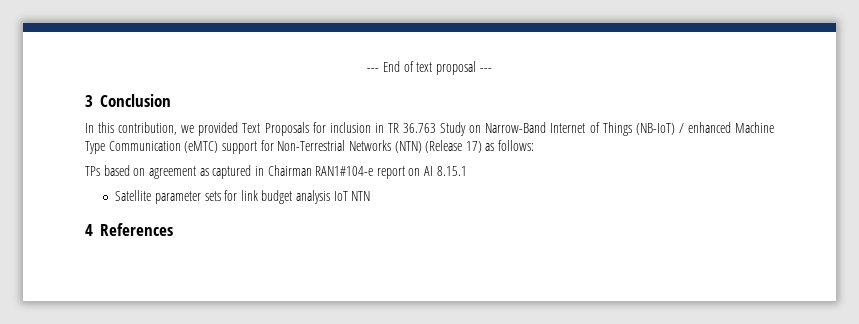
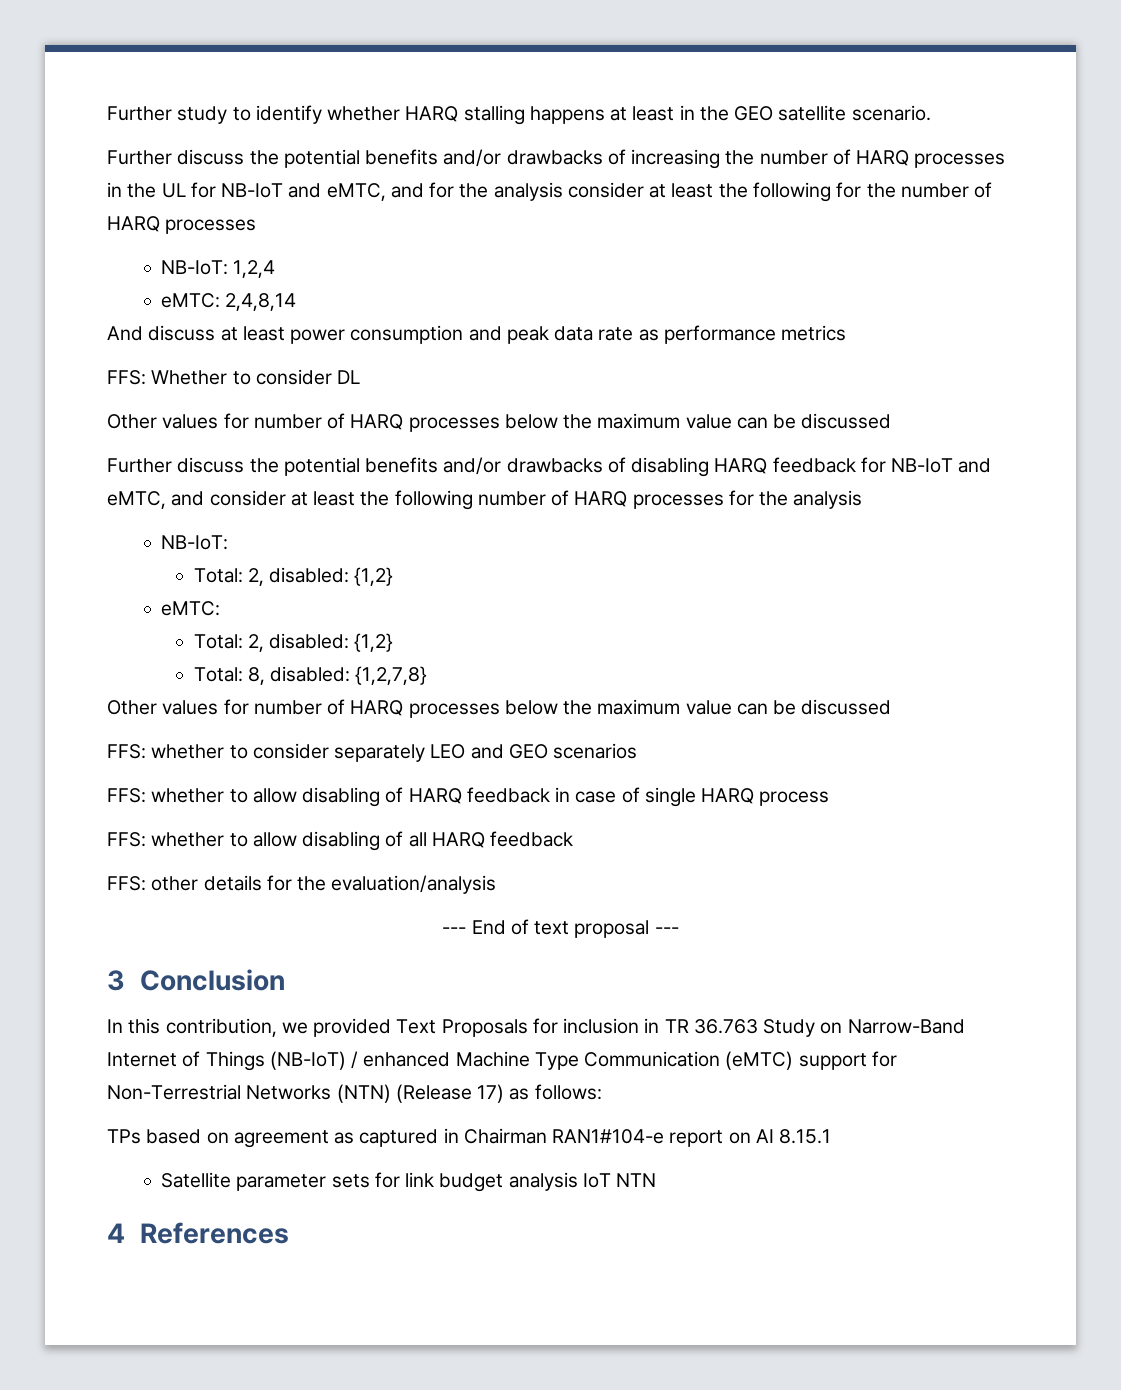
(367, 70) none -> [107,105,931,125] [107,149,1006,169] [107,182,993,202] [107,216,257,234] [161,260,276,278] [161,293,297,311] [107,325,847,344] [107,369,361,385] [107,413,892,432] [107,457,992,477] [107,490,863,510] [161,535,229,550] [193,567,394,586] [161,601,221,616] [193,633,394,652] [193,666,428,685] [107,699,892,718] [107,743,638,762] [107,787,830,807] [107,831,574,851] [107,875,497,894] Further study to identify whether HARQ stalling happens at least in the GEO satellite scenario. // Further discuss the potential benefits and/or drawbacks of increasing the number of HARQ processes in the UL for NB-IoT and eMTC, and for the analysis consider at least the following for the number of HARQ processes // NB-IoT: 1,2,4 // eMTC: 2,4,8,14 // And discuss at least power consumption and peak data rate as performance metrics // FFS: Whether to consider DL // Other values for number of HARQ processes below the maximum value can be discussed // Further discuss the potential benefits and/or drawbacks of disabling HARQ feedback for NB-IoT and eMTC, and consider at least the following number of HARQ processes for the analysis // NB-IoT: // Total: 2, disabled: {1,2} // eMTC: // Total: 2, disabled: {1,2} // Total: 8, disabled: {1,2,7,8} // Other values for number of HARQ processes below the maximum value can be discussed // FFS: whether to consider separately LEO and GEO scenarios // FFS: whether to allow disabling of HARQ feedback in case of single HARQ process // FFS: whether to allow disabling of all HARQ feedback // FFS: other details for the evaluation/analysis //

